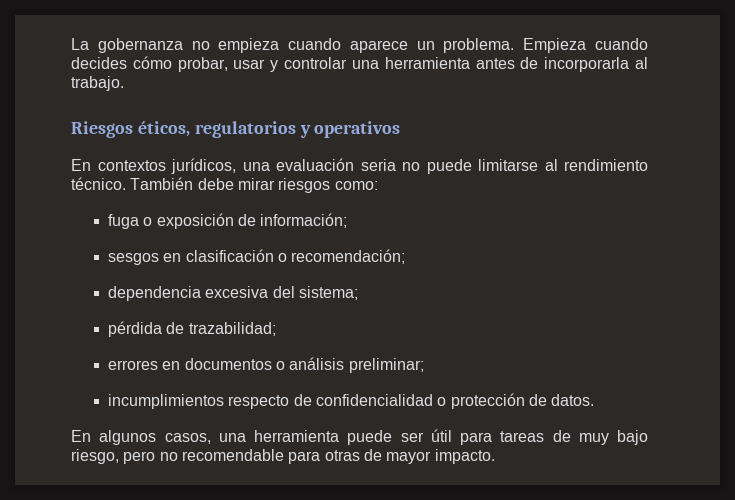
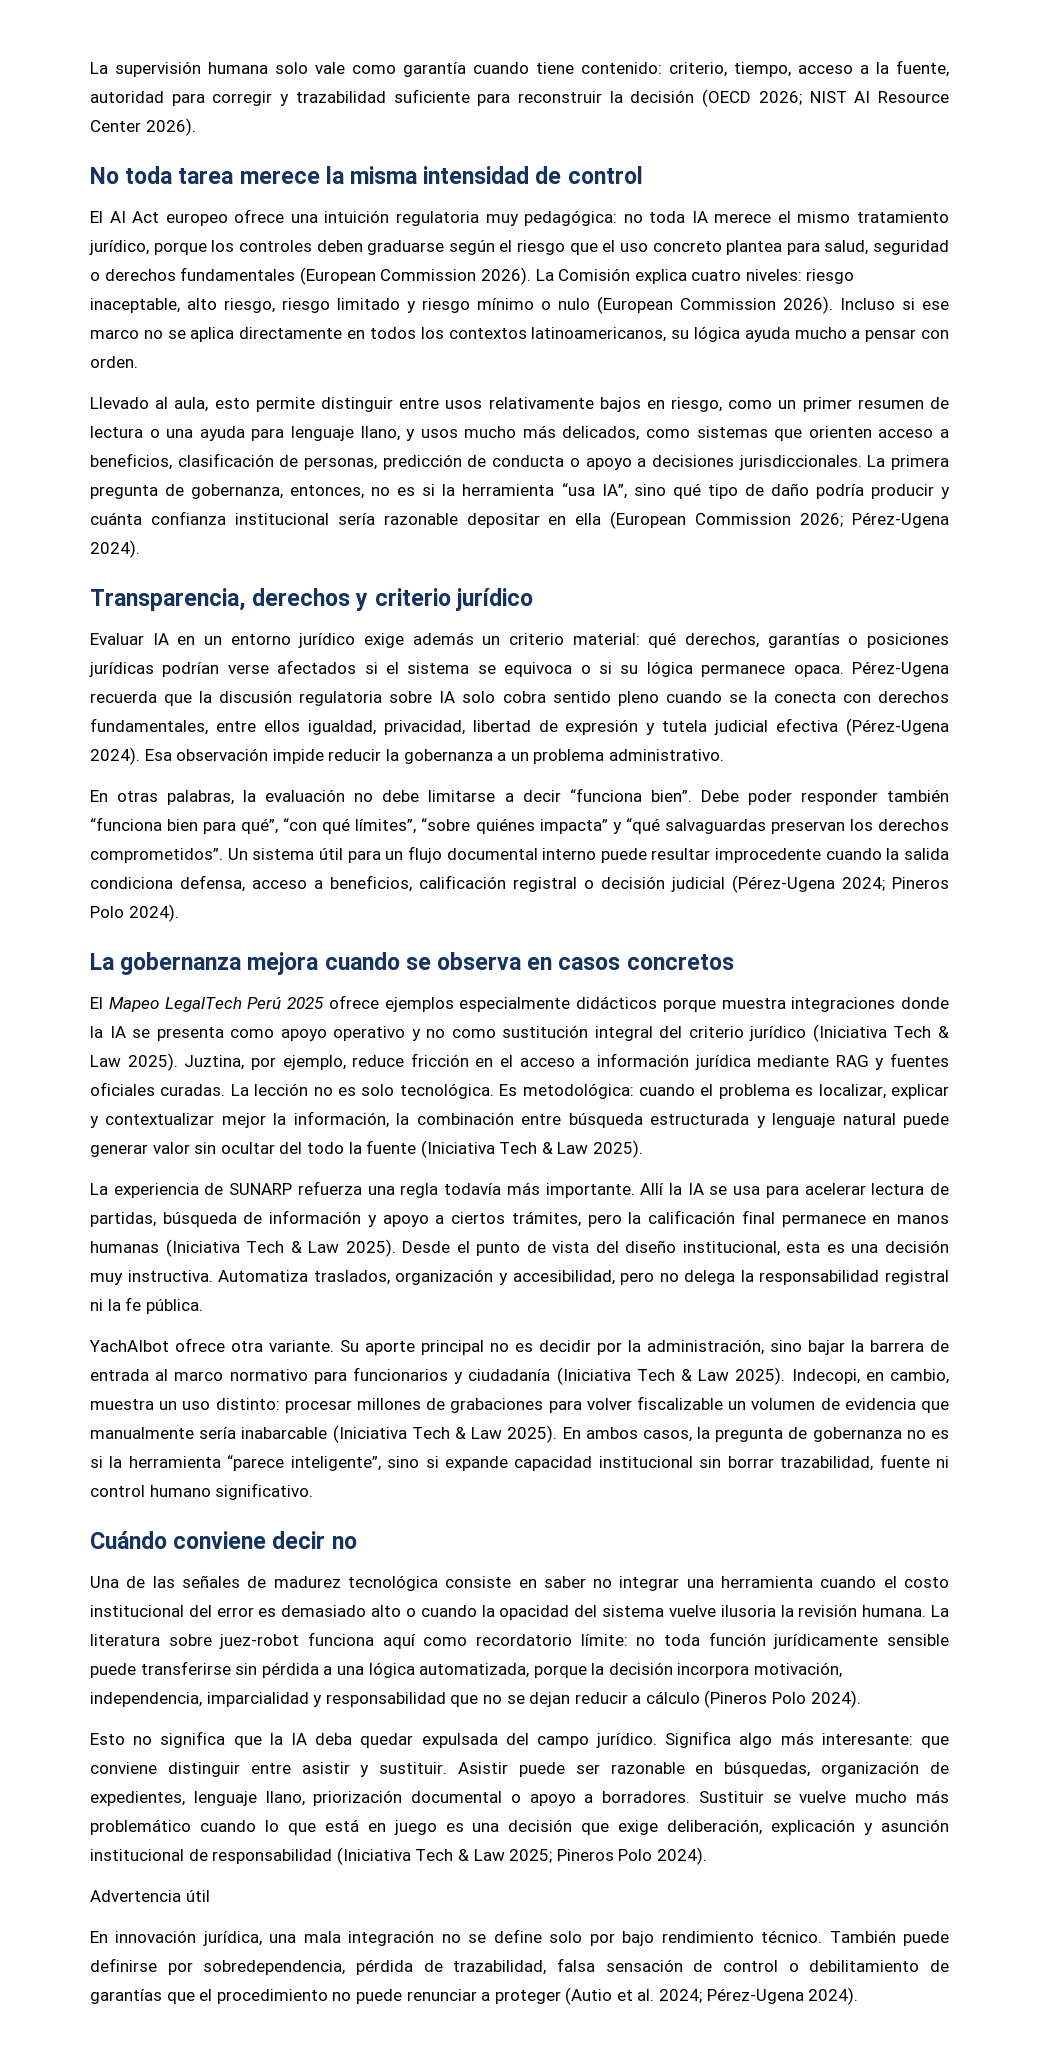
[71,38,648,53] [71,56,648,72] [71,76,124,91] [71,121,401,138] [71,158,648,174] [71,177,378,193] [108,213,348,229] [108,249,406,265] [108,286,359,301] [108,321,276,337] [108,357,424,373] [108,393,595,409] [71,429,648,445] [71,449,495,464] La gobernanza no empieza cuando aparece un problema. Empieza cuando decides cómo probar, usar y controlar una herramienta antes de incorporarla al trabajo. // Riesgos éticos, regulatorios y operativos // En contextos jurídicos, una evaluación seria no puede limitarse al rendimiento técnico. También debe mirar riesgos como: // fuga o exposición de información; // sesgos en clasificación o recomendación; // dependencia excesiva del sistema; // pérdida de trazabilidad; // errores en documentos o análisis preliminar; // incumplimientos respecto de confidencialidad o protección de datos. // En algunos casos, una herramienta puede ser útil para tareas de muy bajo riesgo, pero no recomendable para otras de mayor impacto. -> [90,60,949,77] [90,89,949,107] [90,118,196,136] [90,166,643,184] [90,209,949,226] [89,240,949,255] [90,267,855,285] [90,296,949,314] [90,326,949,342] [90,356,138,368] [90,397,949,412] [90,425,949,441] [90,453,950,470] [90,483,950,499] [90,511,949,529] [90,540,140,558] [90,588,533,611] [90,632,949,648] [89,660,949,677] [90,690,949,706] [90,718,949,736] [90,747,724,765] [90,788,950,805] [90,817,950,834] [90,846,949,863] [90,875,949,893] [90,904,179,922] [90,952,734,975] [90,995,949,1012] [90,1024,949,1042] [90,1053,949,1071] [90,1082,949,1099] [90,1111,949,1128] [90,1140,644,1158] [90,1181,949,1198] [90,1210,950,1227] [90,1239,949,1257] [90,1269,950,1285] [90,1297,203,1314] [89,1338,949,1355] [90,1367,950,1385] [90,1396,950,1413] [90,1425,949,1443] [90,1454,950,1471] [90,1483,314,1500] [90,1531,357,1549] [90,1575,949,1591] [90,1604,950,1620] [90,1632,949,1649] [90,1661,843,1678] [90,1690,861,1708] [90,1731,949,1748] [90,1761,949,1777] [90,1790,949,1806] [90,1819,949,1835] [90,1847,707,1865] [90,1890,210,1902] [90,1929,949,1946] [90,1958,949,1975] [90,1987,859,2005] La supervisión humana solo vale como garantía cuando tiene contenido: criterio, tiempo, acceso a la fuente, autoridad para corregir y trazabilidad suficiente para reconstruir la decisión (OECD 2026; NIST AI Resource Center 2026). // No toda tarea merece la misma intensidad de control // El AI Act europeo ofrece una intuición regulatoria muy pedagógica: no toda IA merece el mismo tratamiento jurídico, porque los controles deben graduarse según el riesgo que el uso concreto plantea para salud, seguridad o derechos fundamentales (European Commission 2026). La Comisión explica cuatro niveles: riesgo inaceptable, alto riesgo, riesgo limitado y riesgo mínimo o nulo (European Commission 2026). Incluso si ese marco no se aplica directamente en todos los contextos latinoamericanos, su lógica ayuda mucho a pensar con orden. // Llevado al aula, esto permite distinguir entre usos relativamente bajos en riesgo, como un primer resumen de lectura o una ayuda para lenguaje llano, y usos mucho más delicados, como sistemas que orienten acceso a beneficios, clasificación de personas, predicción de conducta o apoyo a decisiones jurisdiccionales. La primera pregunta de gobernanza, entonces, no es si la herramienta “usa IA”, sino qué tipo de daño podría producir y cuánta confianza institucional sería razonable depositar en ella (European Commission 2026; Pérez-Ugena 2024). // Transparencia, derechos y criterio jurídico // Evaluar IA en un entorno jurídico exige además un criterio material: qué derechos, garantías o posiciones jurídicas podrían verse afectados si el sistema se equivoca o si su lógica permanece opaca. Pérez-Ugena recuerda que la discusión regulatoria sobre IA solo cobra sentido pleno cuando se la conecta con derechos fundamentales, entre ellos igualdad, privacidad, libertad de expresión y tutela judicial efectiva (Pérez-Ugena 2024). Esa observación impide reducir la gobernanza a un problema administrativo. // En otras palabras, la evaluación no debe limitarse a decir “funciona bien”. Debe poder responder también “funciona bien para qué”, “con qué límites”, “sobre quiénes impacta” y “qué salvaguardas preservan los derechos comprometidos”. Un sistema útil para un flujo documental interno puede resultar improcedente cuando la salida condiciona defensa, acceso a beneficios, calificación registral o decisión judicial (Pérez-Ugena 2024; Pineros Polo 2024). // La gobernanza mejora cuando se observa en casos concretos // El Mapeo LegalTech Perú 2025 ofrece ejemplos especialmente didácticos porque muestra integraciones donde la IA se presenta como apoyo operativo y no como sustitución integral del criterio jurídico (Iniciativa Tech & Law 2025). Juztina, por ejemplo, reduce fricción en el acceso a información jurídica mediante RAG y fuentes oficiales curadas. La lección no es solo tecnológica. Es metodológica: cuando el problema es localizar, explicar y contextualizar mejor la información, la combinación entre búsqueda estructurada y lenguaje natural puede generar valor sin ocultar del todo la fuente (Iniciativa Tech & Law 2025). // La experiencia de SUNARP refuerza una regla todavía más importante. Allí la IA se usa para acelerar lectura de partidas, búsqueda de información y apoyo a ciertos trámites, pero la calificación final permanece en manos humanas (Iniciativa Tech & Law 2025). Desde el punto de vista del diseño institucional, esta es una decisión muy instructiva. Automatiza traslados, organización y accesibilidad, pero no delega la responsabilidad registral ni la fe pública. // YachAIbot ofrece otra variante. Su aporte principal no es decidir por la administración, sino bajar la barrera de entrada al marco normativo para funcionarios y ciudadanía (Iniciativa Tech & Law 2025). Indecopi, en cambio, muestra un uso distinto: procesar millones de grabaciones para volver fiscalizable un volumen de evidencia que manualmente sería inabarcable (Iniciativa Tech & Law 2025). En ambos casos, la pregunta de gobernanza no es si la herramienta “parece inteligente”, sino si expande capacidad institucional sin borrar trazabilidad, fuente ni control humano significativo. // Cuándo conviene decir no // Una de las señales de madurez tecnológica consiste en saber no integrar una herramienta cuando el costo institucional del error es demasiado alto o cuando la opacidad del sistema vuelve ilusoria la revisión humana. La literatura sobre juez-robot funciona aquí como recordatorio límite: no toda función jurídicamente sensible puede transferirse sin pérdida a una lógica automatizada, porque la decisión incorpora motivación, independencia, imparcialidad y responsabilidad que no se dejan reducir a cálculo (Pineros Polo 2024). // Esto no significa que la IA deba quedar expulsada del campo jurídico. Significa algo más interesante: que conviene distinguir entre asistir y sustituir. Asistir puede ser razonable en búsquedas, organización de expedientes, lenguaje llano, priorización documental o apoyo a borradores. Sustituir se vuelve mucho más problemático cuando lo que está en juego es una decisión que exige deliberación, explicación y asunción institucional de responsabilidad (Iniciativa Tech & Law 2025; Pineros Polo 2024). // Advertencia útil // En innovación jurídica, una mala integración no se define solo por bajo rendimiento técnico. También puede definirse por sobredependencia, pérdida de trazabilidad, falsa sensación de control o debilitamiento de garantías que el procedimiento no puede renunciar a proteger (Autio et al. 2024; Pérez-Ugena 2024).

